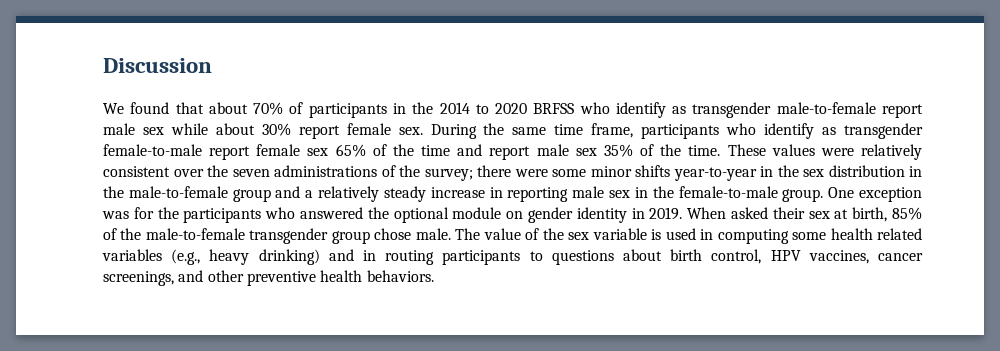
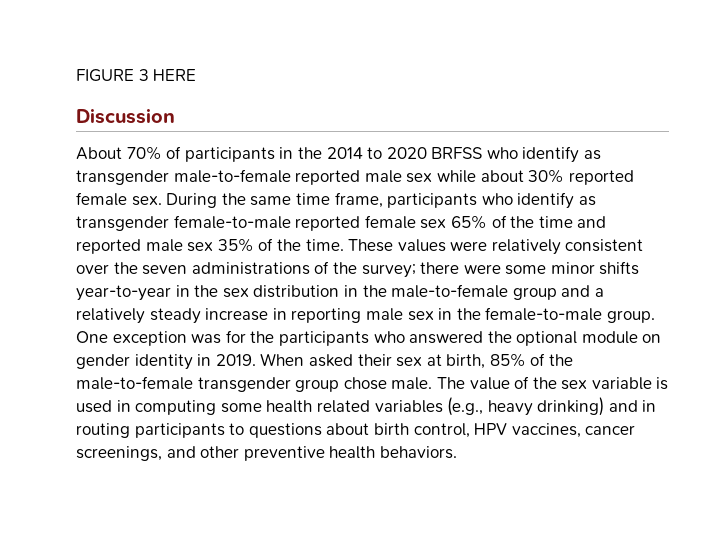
[103,58,212,73] [103,102,248,114] Discussion // We found that about -> [76,69,197,82] [76,108,175,124] [76,147,122,160] FIGURE 3 HERE // Discussion // About
[882,104,924,118] report -> [295,170,361,185] reported
[298,125,340,139] report -> [568,170,634,185] reported
[209,146,251,160] report -> [295,216,361,231] reported
[489,146,531,160] report -> [76,239,141,254] reported

